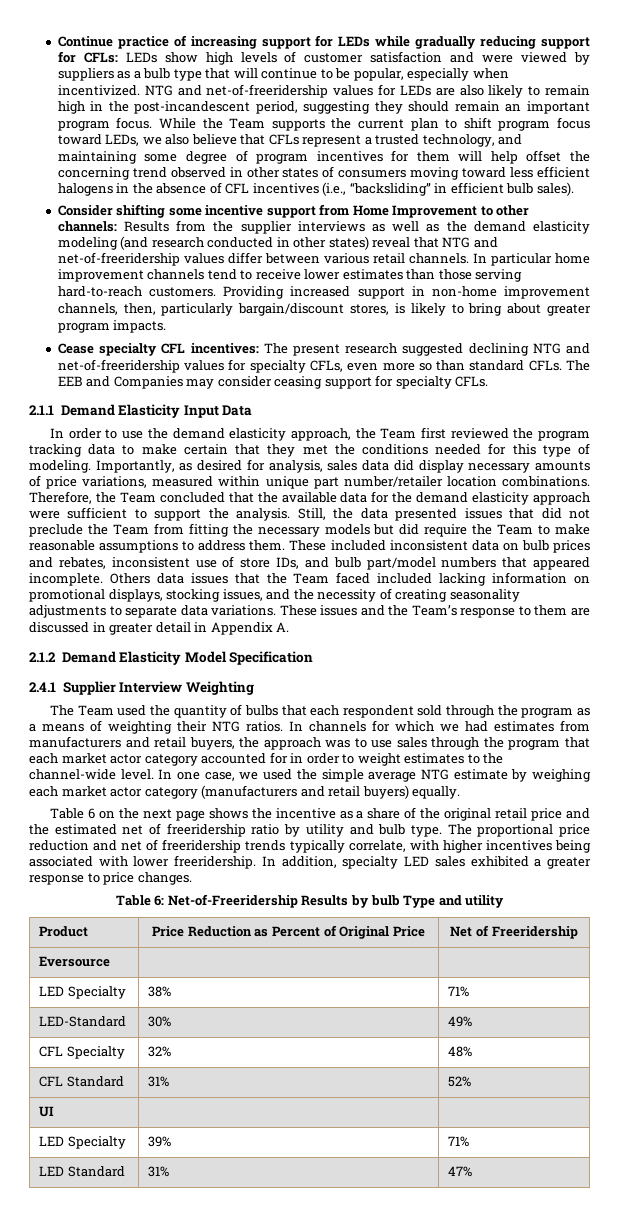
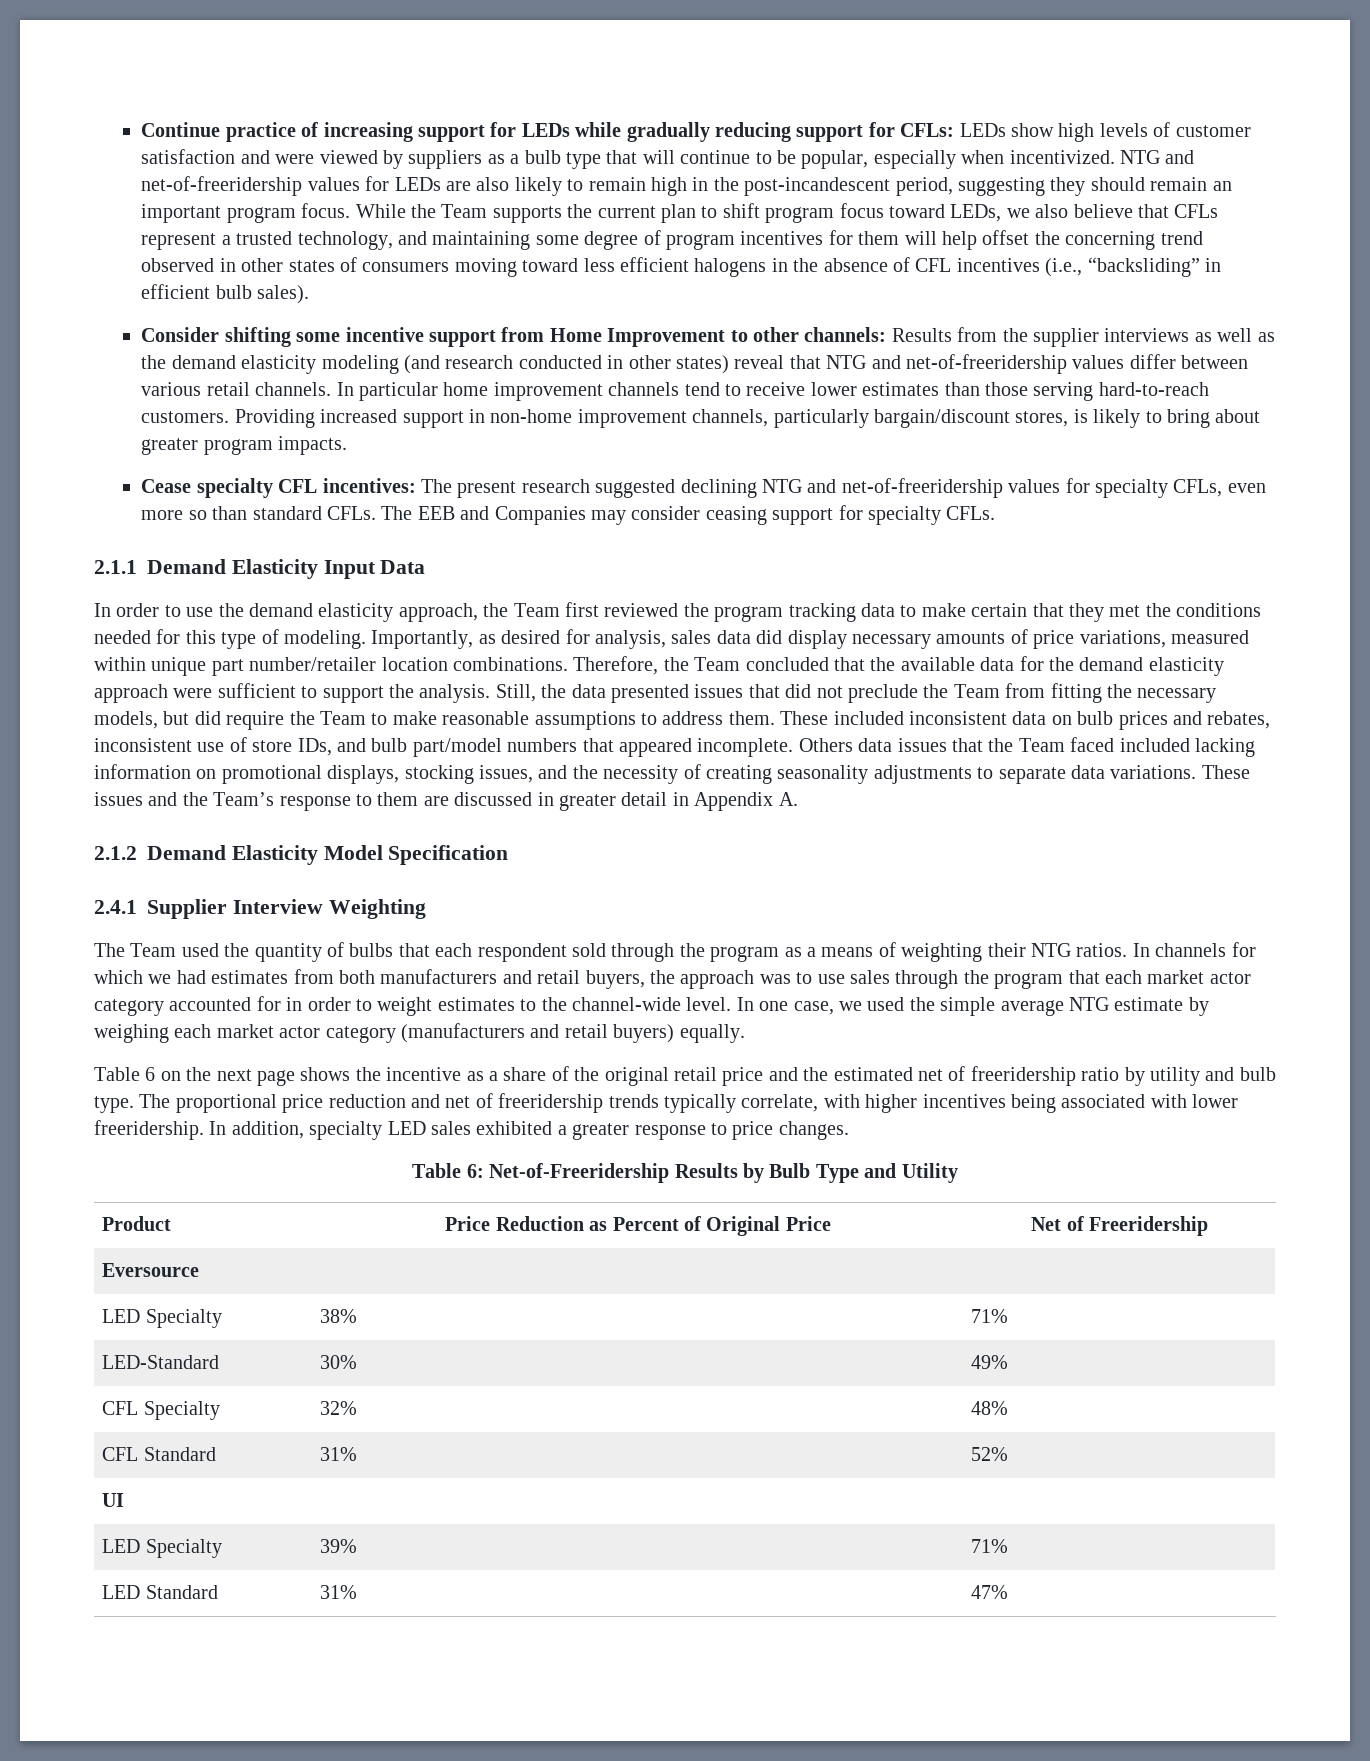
[123,303,156,315] then, -> (769, 418) none
[324,524,370,535] models -> [94,711,158,729] models,
(590, 726) none -> [339,970,375,984] both
[370,895,400,906] bulb -> [769,1163,811,1178] Bulb
[465,895,505,908] utility -> [901,1163,958,1183] Utility

